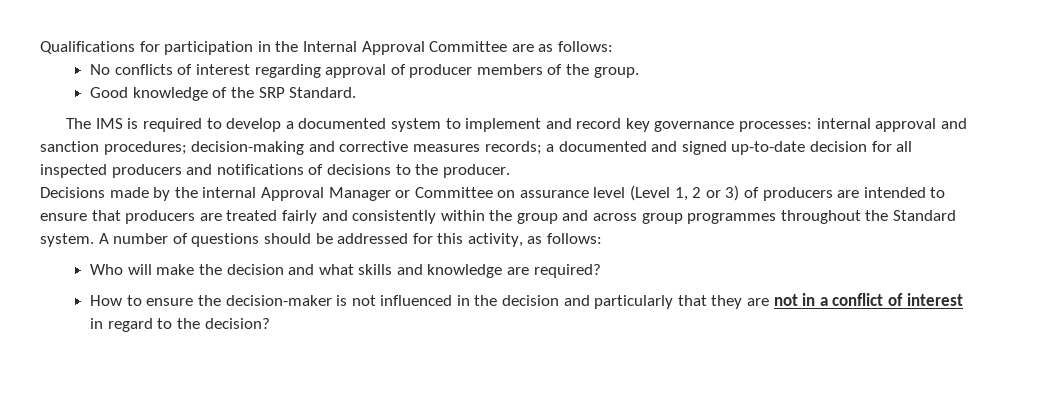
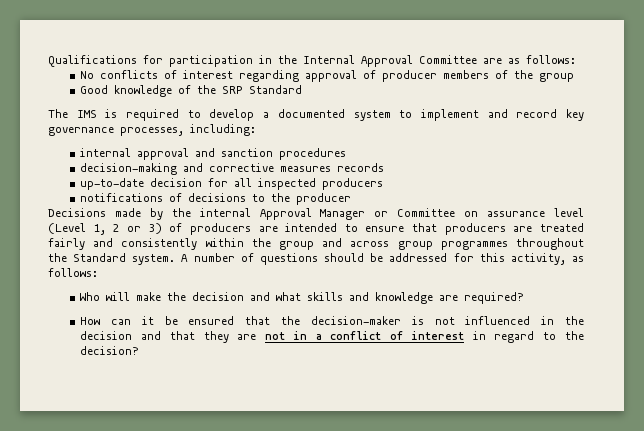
[593,67,639,78] group. -> [539,73,575,82] group
[289,87,357,98] Standard. -> [249,85,303,94] Standard
[739,121,813,132] processes: -> [120,124,256,136] processes, including: //
[103,141,187,155] procedures; -> [279,148,347,160] procedures //
[484,141,727,155] records; a documented and signed -> [337,163,385,172] records //
[186,164,213,175] and -> (384, 184) //
[442,164,510,178] producer. -> [296,193,352,205] producer
[126,295,194,306] to ensure -> [111,316,271,325] can it be ensured that
[594,295,674,309] particularly -> (161, 335) none

